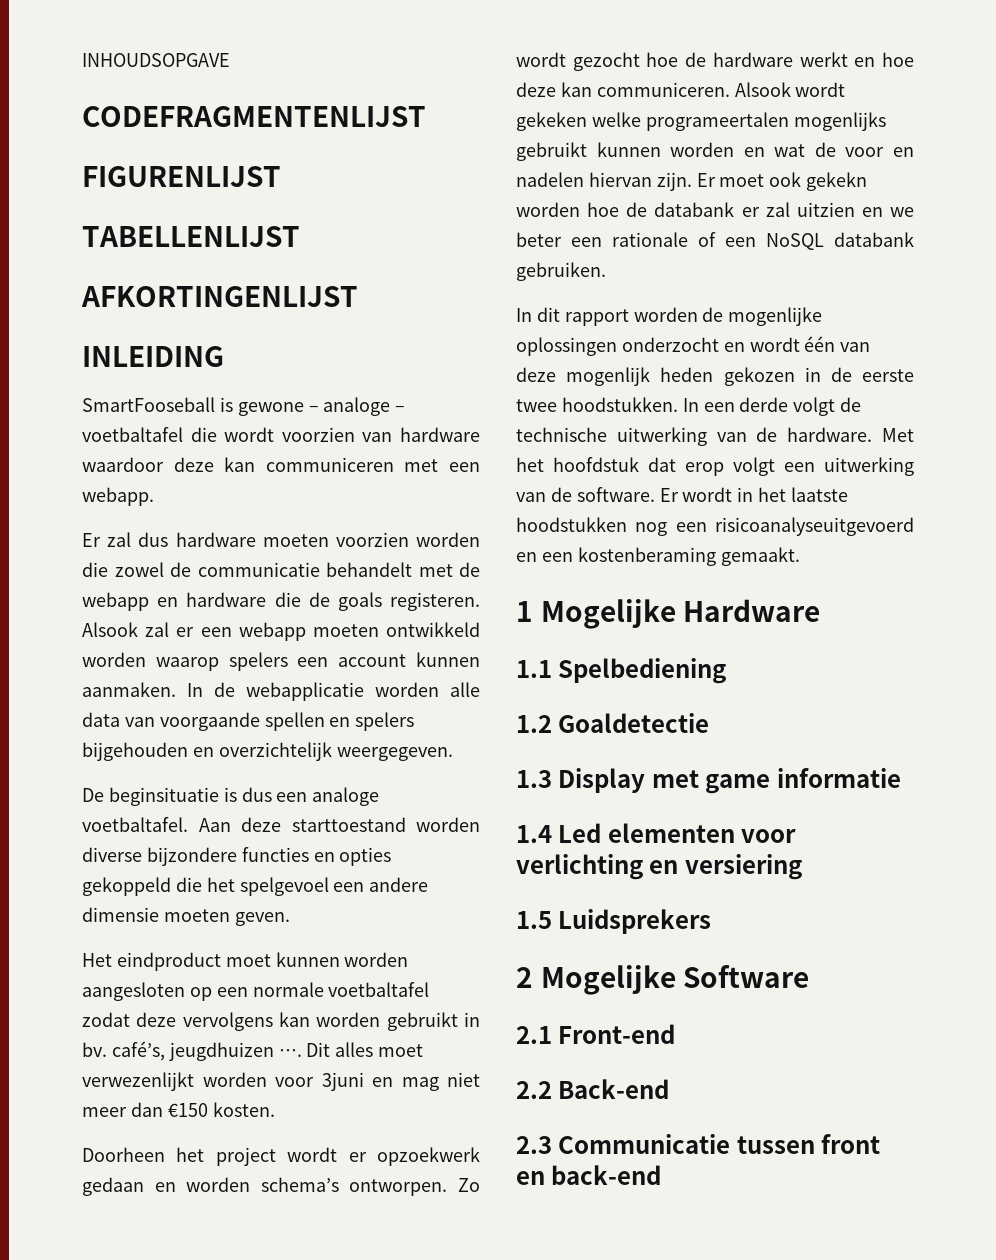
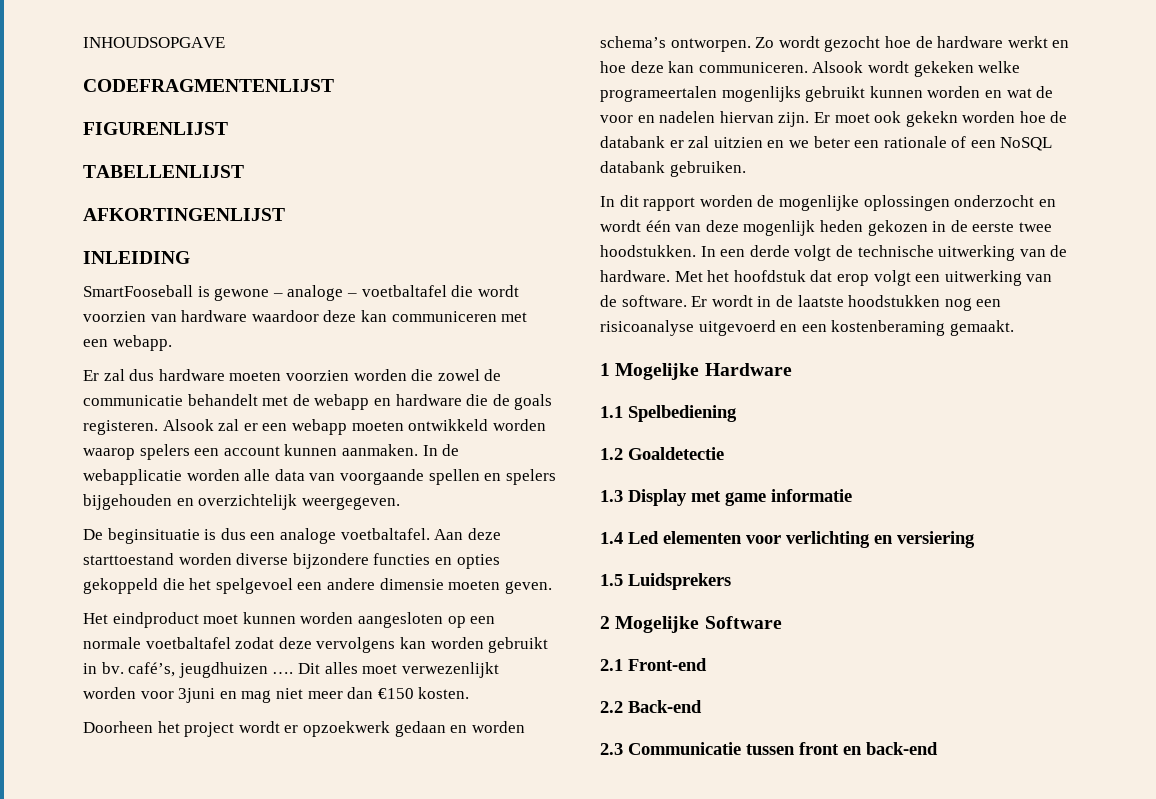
[758,487,787,502] het -> [775,295,793,307] de
[715,517,914,536] risicoanalyseuitgevoerd -> [600,320,776,336] risicoanalyse uitgevoerd

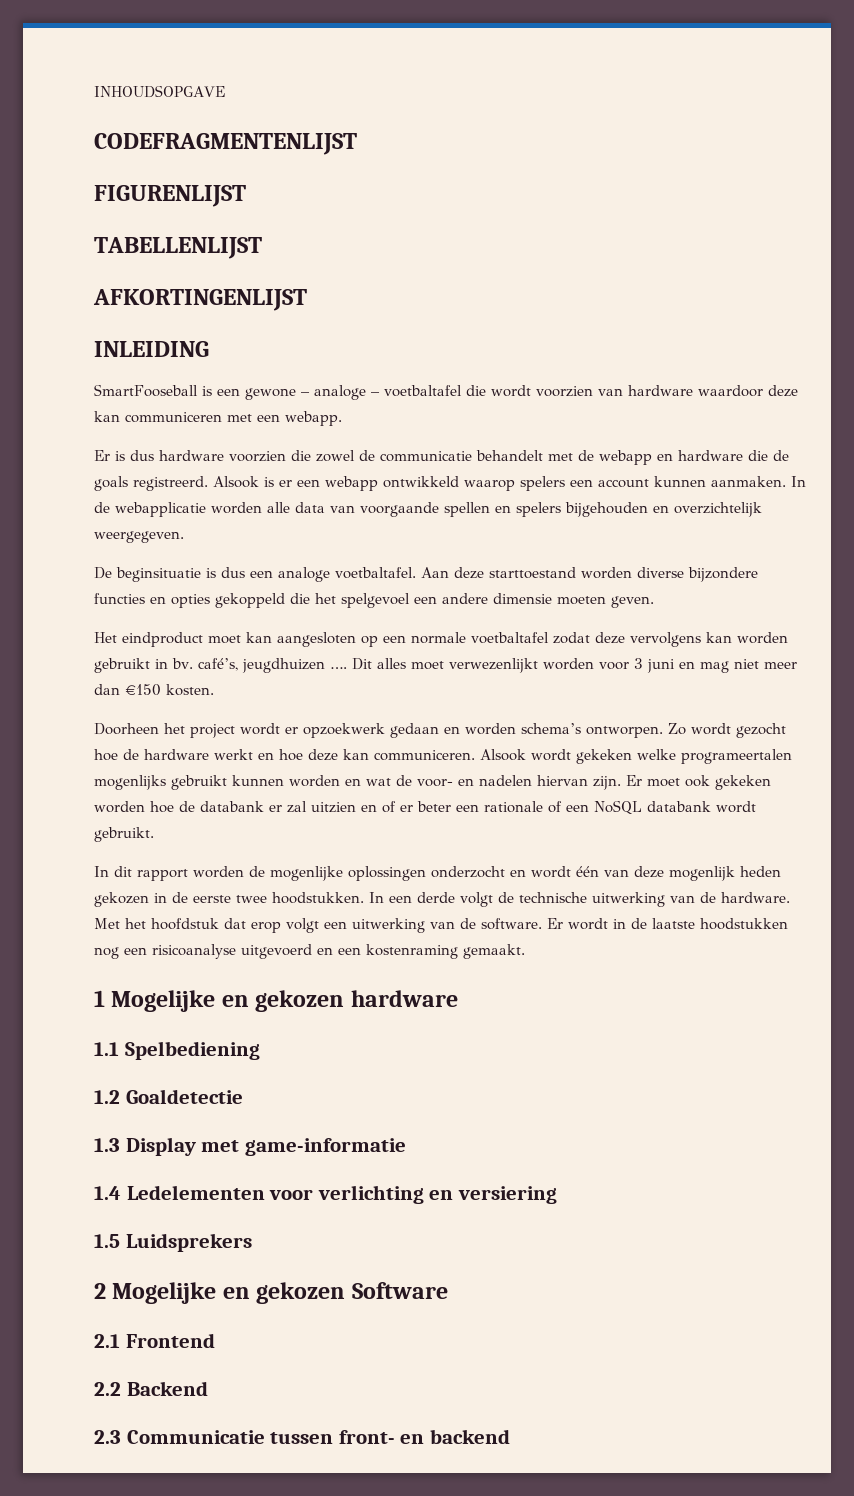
(210, 291) none -> [217,388,240,396] een
[103,369,125,381] zal -> [115,451,125,461] is
[229,369,407,381] moeten voorzien worden -> [229,451,286,462] voorzien
[83,419,546,435] registeren. Alsook zal er een webapp moeten ontwikkeld worden -> [133,476,459,491] registreerd. Alsook is er een webapp ontwikkeld
[242,612,354,624] kunnen worden -> [246,632,272,643] kan
[178,688,216,703] 3juni -> [633,658,675,673] 3 juni
[600,115,633,123] voor -> [417,779,453,787] voor-
[905,111,958,127] gekekn -> [715,775,771,790] gekeken
[788,140,809,148] we -> [382,801,413,813] of er
[669,161,746,177] gebruiken. -> [716,801,756,813] [94,827,154,842] wordt gebruikt.
[831,320,946,336] kostenberaming -> [366,944,458,959] kostenraming
[704,363,792,376] Hardware -> [221,990,458,1012] en gekozen hardware
[725,489,852,506] game informatie -> [244,1138,406,1156] game-informatie
[628,531,742,544] Led elementen -> [126,1185,265,1200] Ledelementen
(700, 624) none -> [222,1282,346,1304] en gekozen
[628,658,707,671] Front-end -> [125,1333,215,1348] Frontend
[628,700,702,713] Back-end -> [126,1381,208,1396] Backend
[799,742,938,755] front en back-end -> [338,1429,510,1444] front- en backend

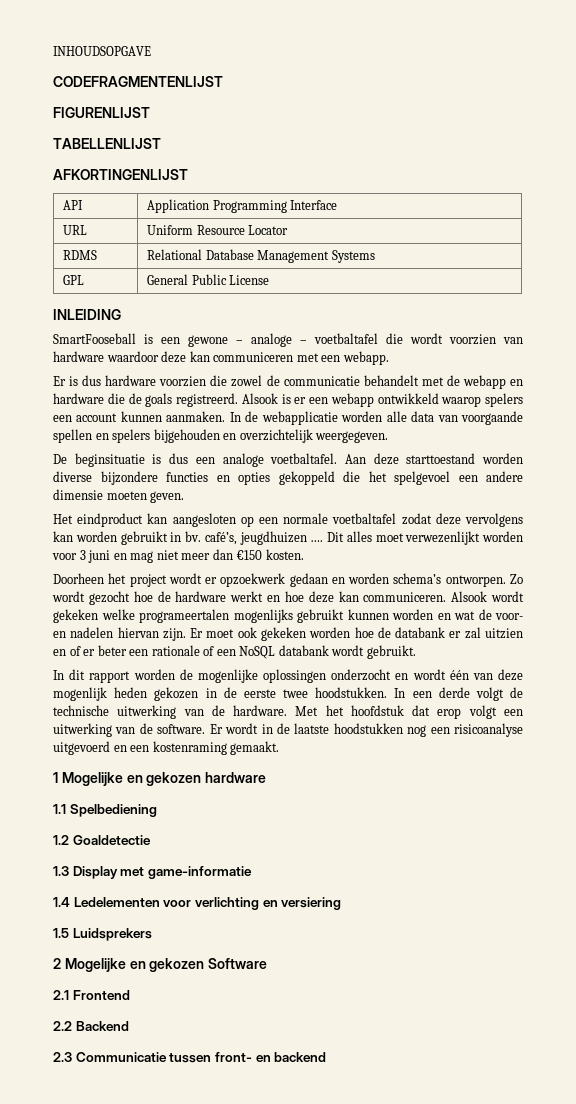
(307, 300) none -> [63,200,84,210] [147,199,338,213] [63,225,88,235] [147,225,289,235] [63,250,98,260] [147,249,375,263] [63,275,85,285] [147,274,270,285] // API | Application Programming Interface // URL | Uniform Resource Locator // RDMS | Relational Database Management Systems // GPL | General Public License
[208,635,241,644] moet -> (144, 520) none

